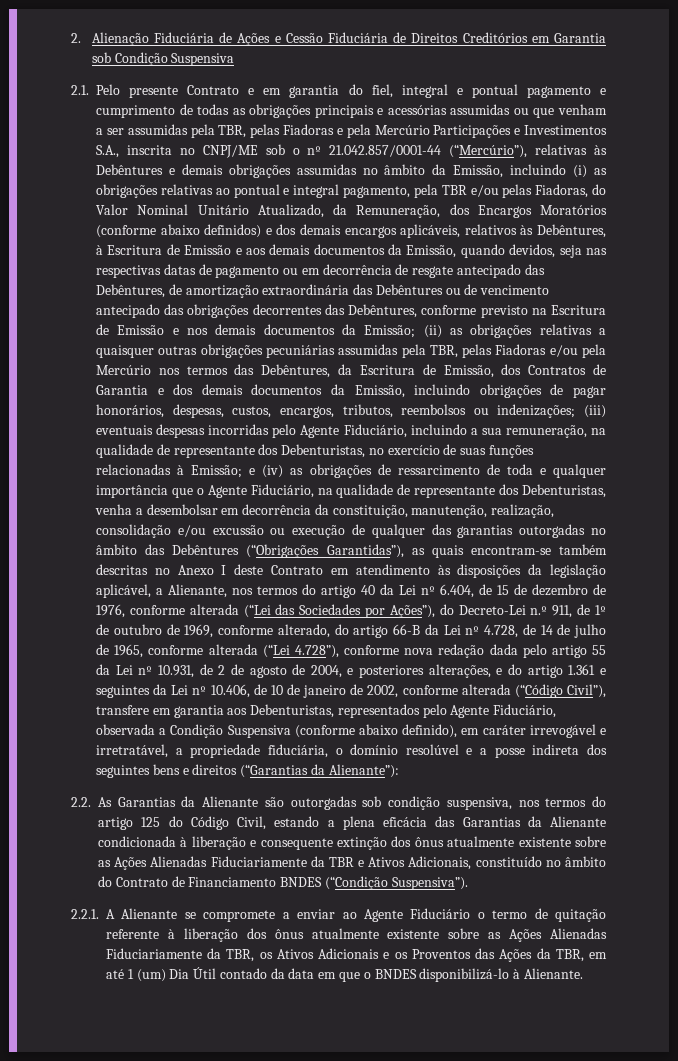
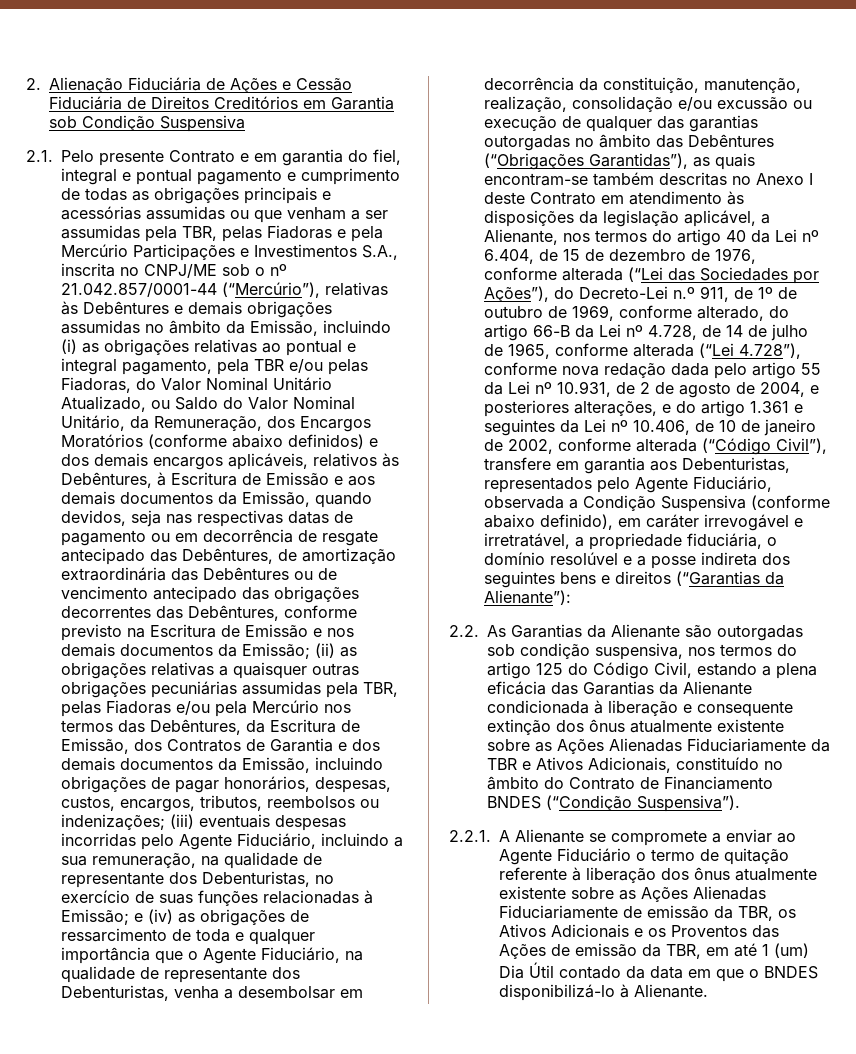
(324, 211) none -> [151,396,355,410] [61,415,125,431] ou Saldo do Valor Nominal Unitário,
(202, 953) none -> [623,905,709,919] de emissão
(533, 955) none -> [551,943,637,957] de emissão

